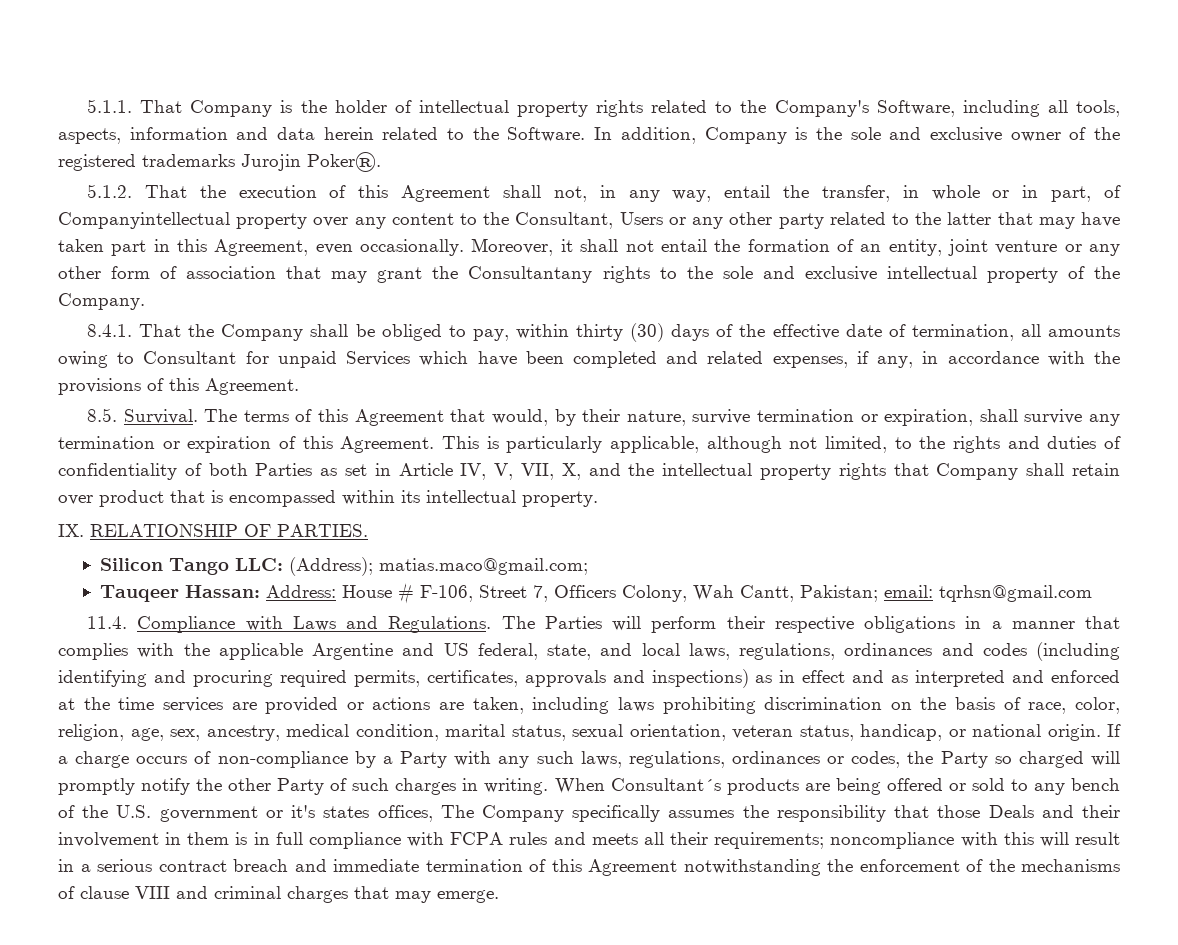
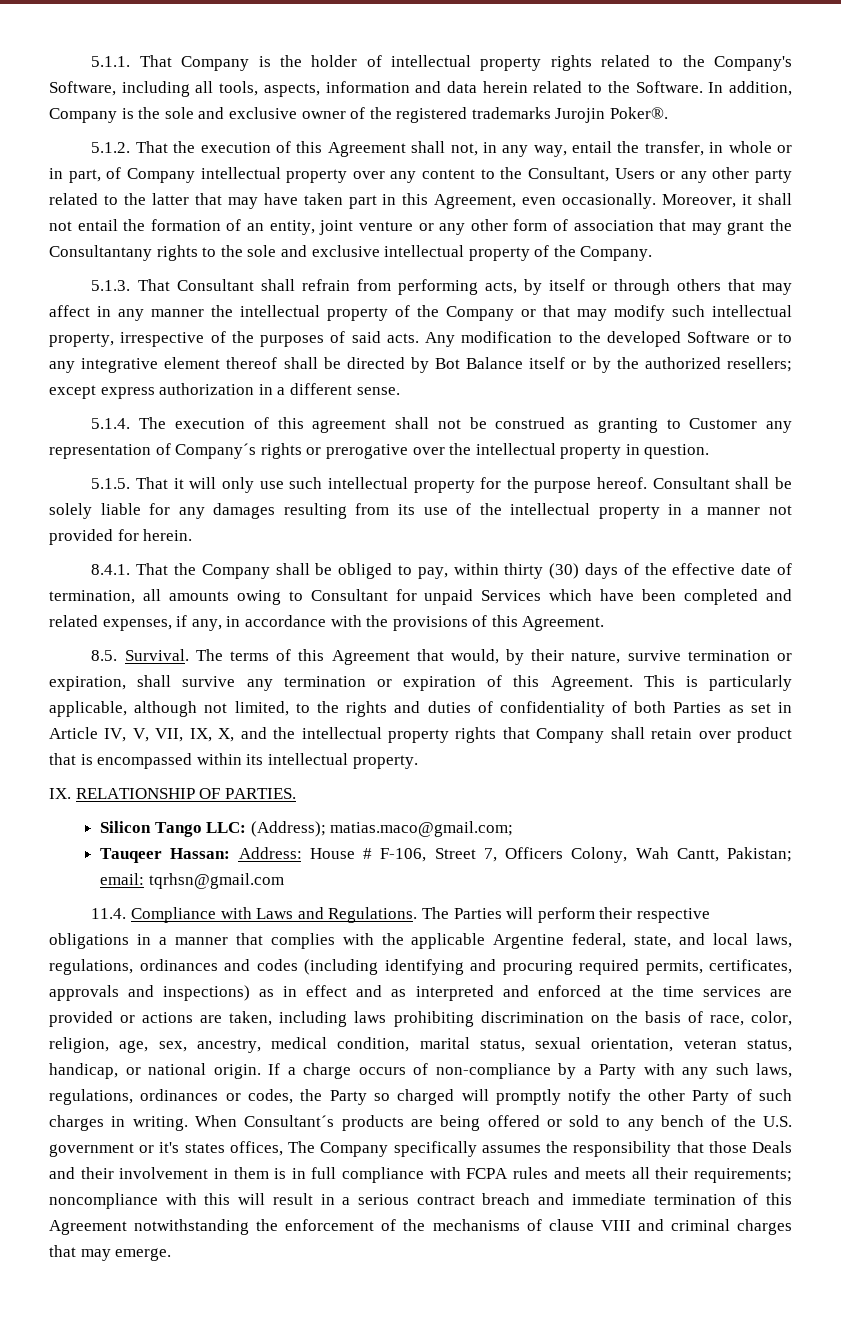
[58,212,230,229] Companyintellectual -> [126,167,281,183] Company intellectual
(145, 301) none -> [91,279,792,295] [49,305,792,321] [49,331,792,347] [49,357,792,373] [49,383,400,399] [91,417,792,433] [49,443,710,459] [91,477,792,493] [49,503,792,519] [49,529,193,545] // 5.1.3. That Consultant shall refrain from performing acts, by itself or through others that may affect in any manner the intellectual property of the Company or that may modify such intellectual property, irrespective of the purposes of said acts. Any modification to the developed Software or to any integrative element thereof shall be directed by Bot Balance itself or by the authorized resellers; except express authorization in a different sense. // 5.1.4. The execution of this agreement shall not be construed as granting to Customer any representation of Company´s rights or prerogative over the intellectual property in question. // 5.1.5. That it will only use such intellectual property for the purpose hereof. Consultant shall be solely liable for any damages resulting from its use of the intellectual property in a manner not provided for herein.
(555, 471) none -> [189,728,212,742] IX,
[402,643,469,656] and US -> (565, 941) none

